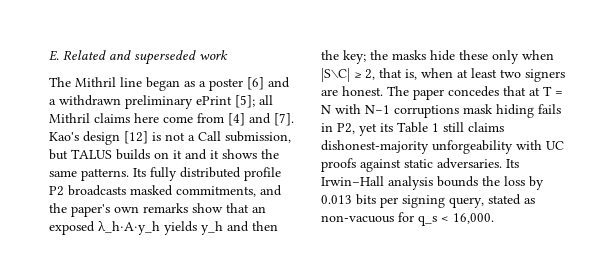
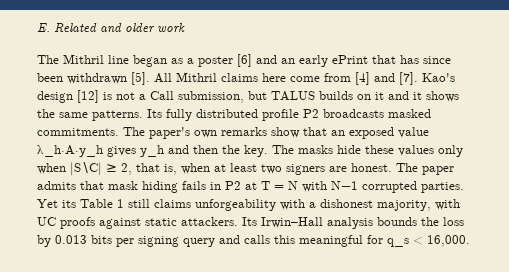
[134,50,196,65] superseded -> [125,23,155,33] older
[49,95,273,109] a withdrawn preliminary ePrint [5]; all -> [281,55,451,67] [37,72,172,85] an early ePrint that has since been withdrawn [5]. All
[176,185,282,197] [49,203,67,213] commitments, and the -> [37,127,145,136] commitments. The
[98,221,197,235] λ_h·A·y_h yields -> [398,127,429,138] [37,145,136,157] value λ_h·A·y_h gives
[343,50,388,64] key; the -> [244,145,294,157] key. The
(488, 55) none -> [398,145,434,156] values
[448,86,526,97] concedes that -> [37,181,241,193] admits that mask hiding fails in P2
[394,104,561,118] [321,123,377,136] corruptions mask hiding fails in P2, yet -> [362,181,464,193] [37,199,58,208] corrupted parties. Yet
[321,140,429,154] dishonest-majority -> (191, 203) none
(542, 145) none -> [309,199,460,211] a dishonest majority, with
[437,158,502,169] adversaries. -> [181,217,238,226] attackers.
[449,194,535,208] [321,215,394,223] query, stated as non-vacuous -> [183,235,363,247] query and calls this meaningful

